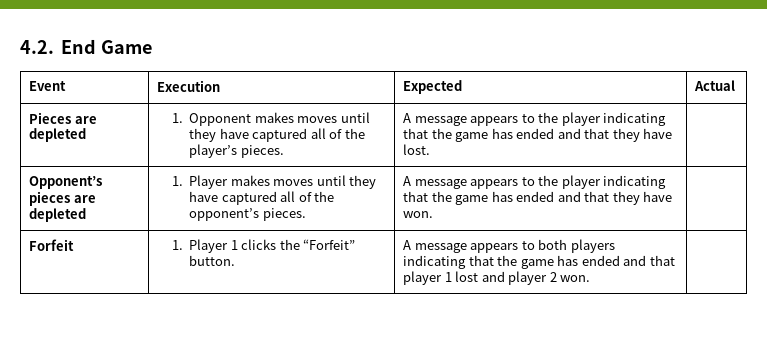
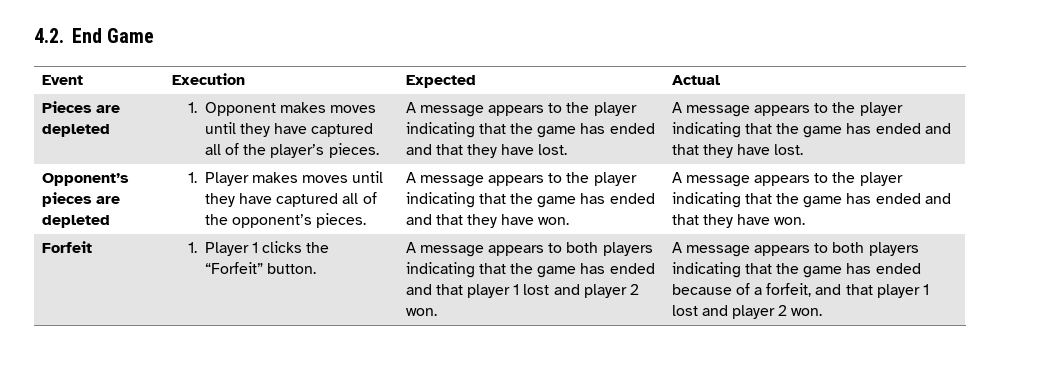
(431, 149) none -> [671,102,903,117] [671,122,951,138] [671,144,804,158] A message appears to the player indicating that the game has ended and that they have lost.
(434, 214) none -> [671,172,903,187] [671,192,951,208] [671,214,806,228] A message appears to the player indicating that the game has ended and that they have won.
(591, 278) none -> [671,242,919,257] [671,262,921,278] [671,283,930,298] [671,305,823,319] A message appears to both players indicating that the game has ended because of a forfeit, and that player 1 lost and player 2 won.

